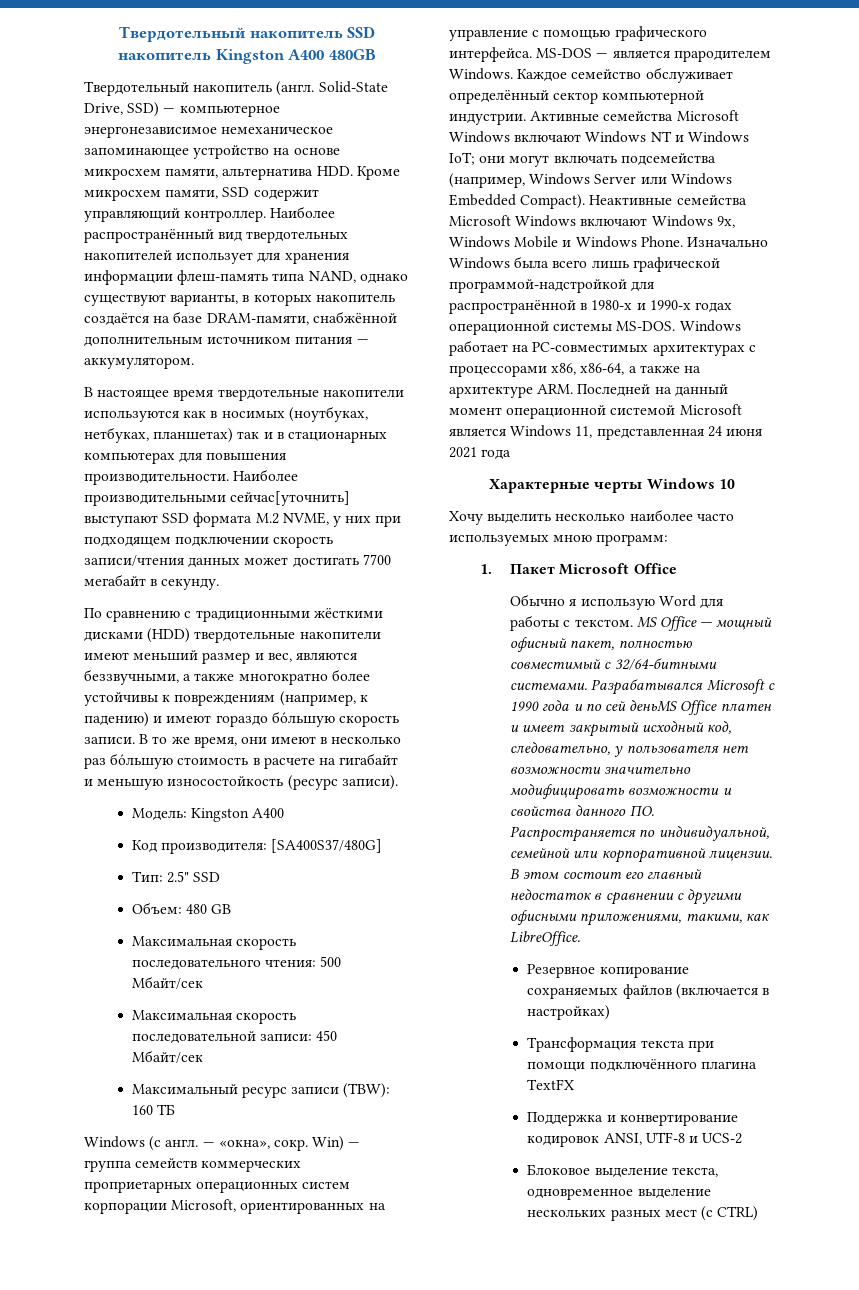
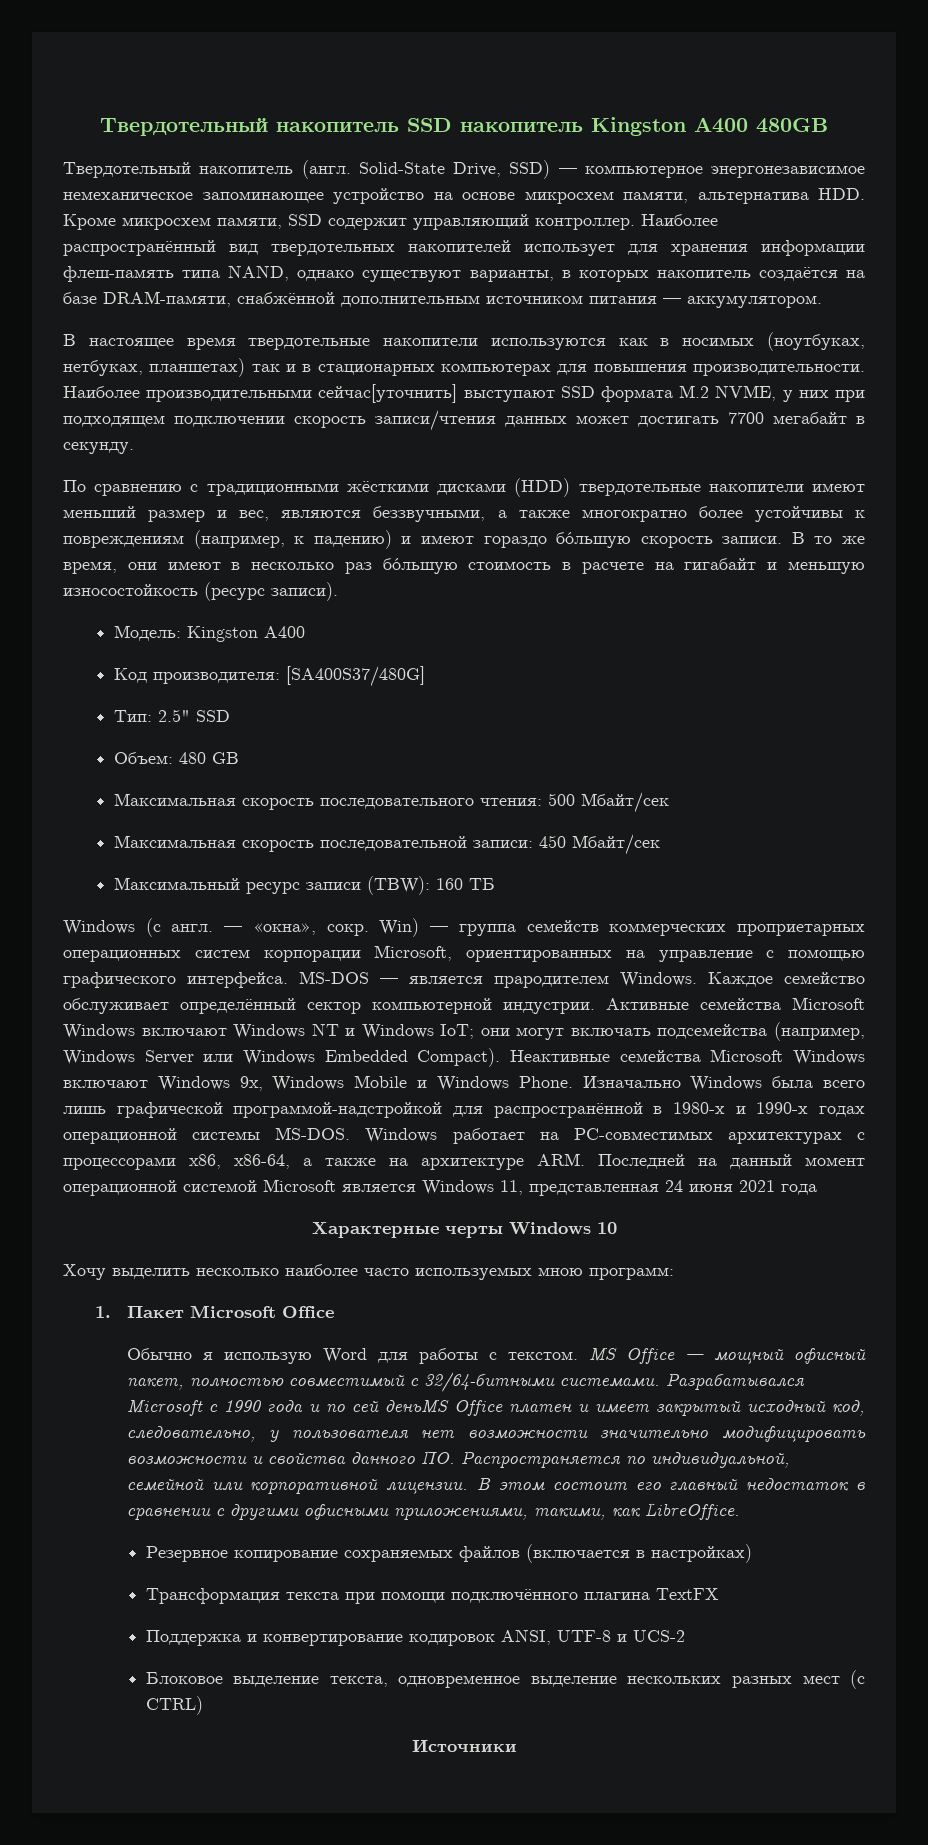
(759, 1213) none -> [411,1739,517,1752] // Источники

